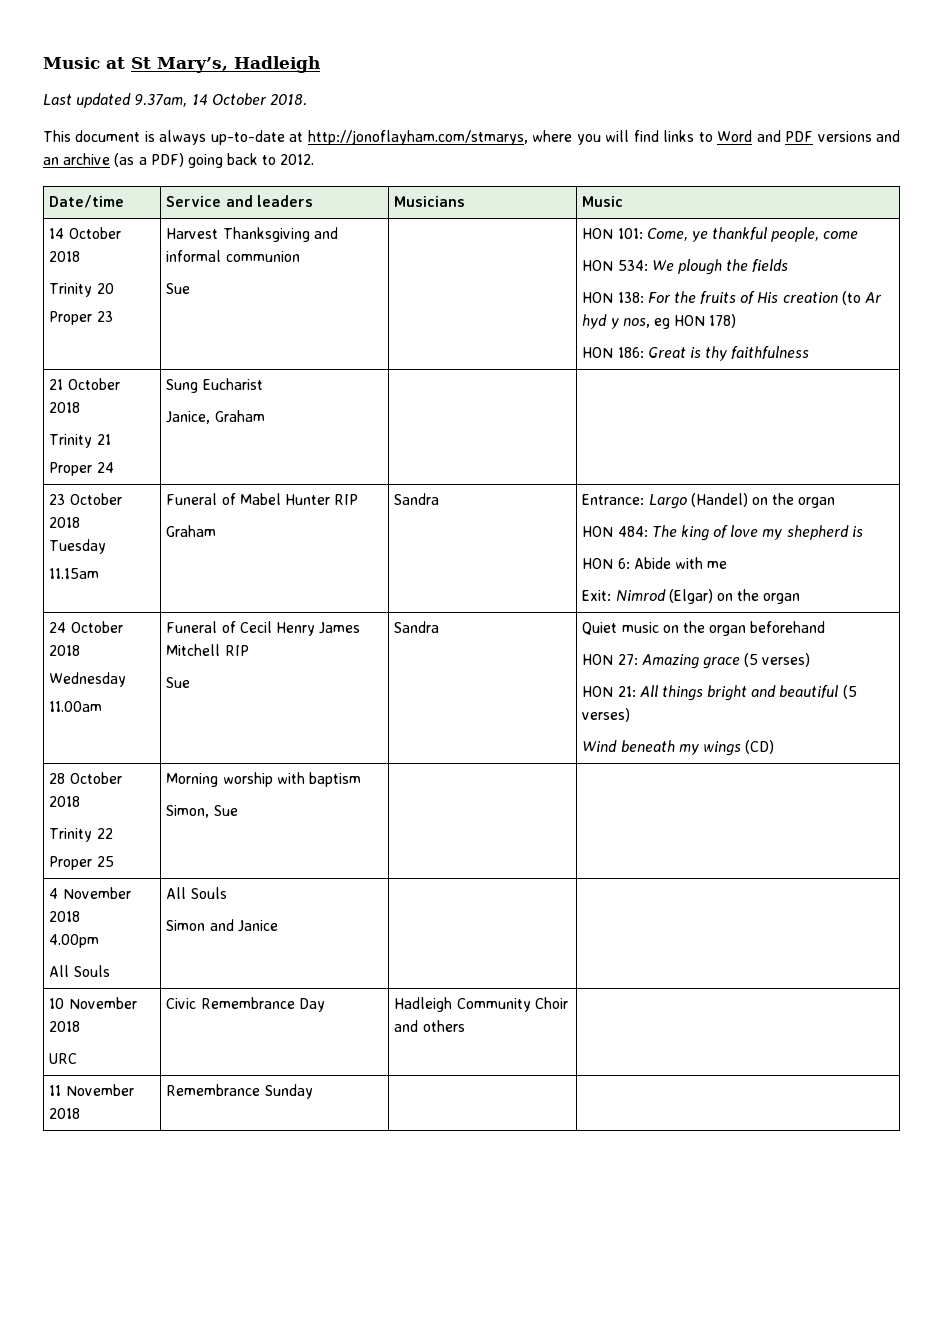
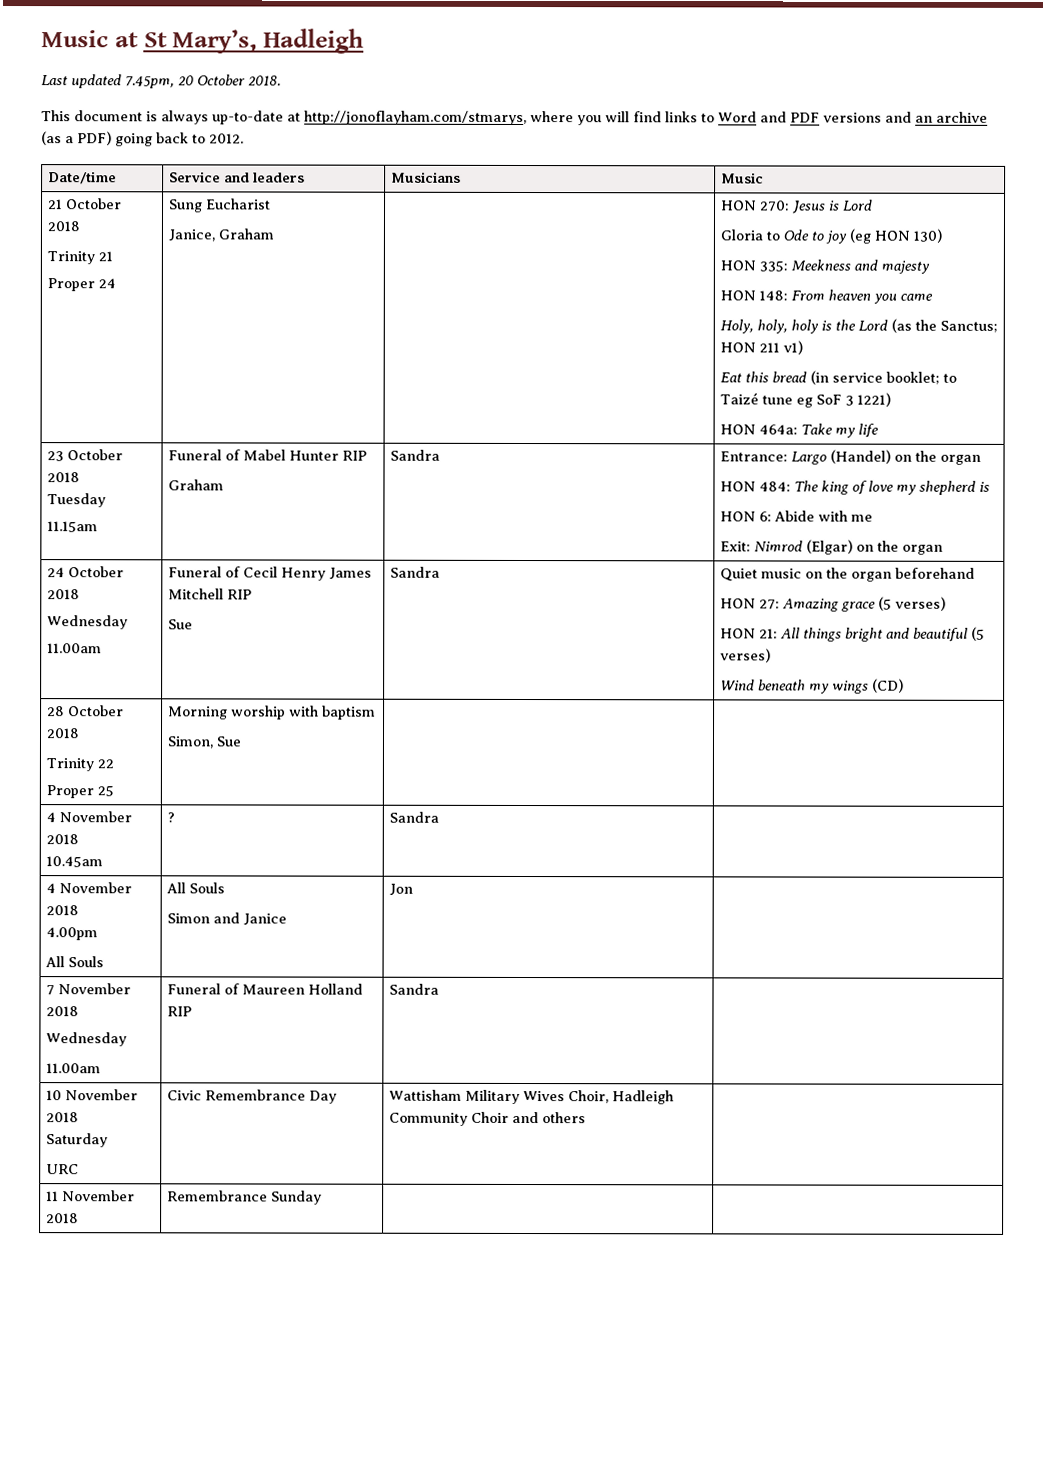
[134,94,208,107] 9.37am, 14 -> [125,75,194,89] 7.45pm, 20
[49,227,121,239] [49,251,81,262] [49,283,114,297] [49,311,113,325] [166,227,338,242] [166,250,300,262] [166,283,191,294] [582,227,859,242] [582,259,789,275] [582,291,882,305] [582,314,737,329] [582,346,810,361] // 14 October 2018 // Trinity 20 // Proper 23 | Harvest Thanksgiving and informal communion // Sue | | HON 101: Come, ye thankful people, come // HON 534: We plough the fields // HON 138: For the fruits of His creation (to Ar hyd y nos, eg HON 178) // HON 186: Great is thy faithfulness -> (764, 178) none
(265, 416) none -> [720,199,873,214] [719,228,942,244] [719,259,930,274] [719,289,933,304] [719,318,998,334] [719,340,803,355] [719,370,957,385] [719,392,891,408] [719,423,879,438] HON 270: Jesus is Lord // Gloria to Ode to joy (eg HON 130) // HON 335: Meekness and majesty // HON 148: From heaven you came // Holy, holy, holy is the Lord (as the Sanctus; HON 211 v1) // Eat this bread (in service booklet; to Taizé tune eg SoF 3 1221) // HON 464a: Take my life
(81, 916) none -> [45,856,103,868] [166,812,175,823] [388,811,439,823] [45,882,132,894] [45,905,79,916] // 10.45am | ? | Sandra | // 4 November 2018
(278, 926) none -> [388,883,413,896] [45,983,131,996] [45,1006,79,1017] [45,1032,127,1047] [45,1063,101,1074] [166,983,363,995] [166,1006,192,1017] [388,983,439,995] Jon | // 7 November 2018 // Wednesday // 11.00am | Funeral of Maureen Holland RIP | Sandra
(81, 1026) none -> [45,1133,108,1148] // Saturday
(325, 1005) none -> [388,1089,609,1104] Wattisham Military Wives Choir,

